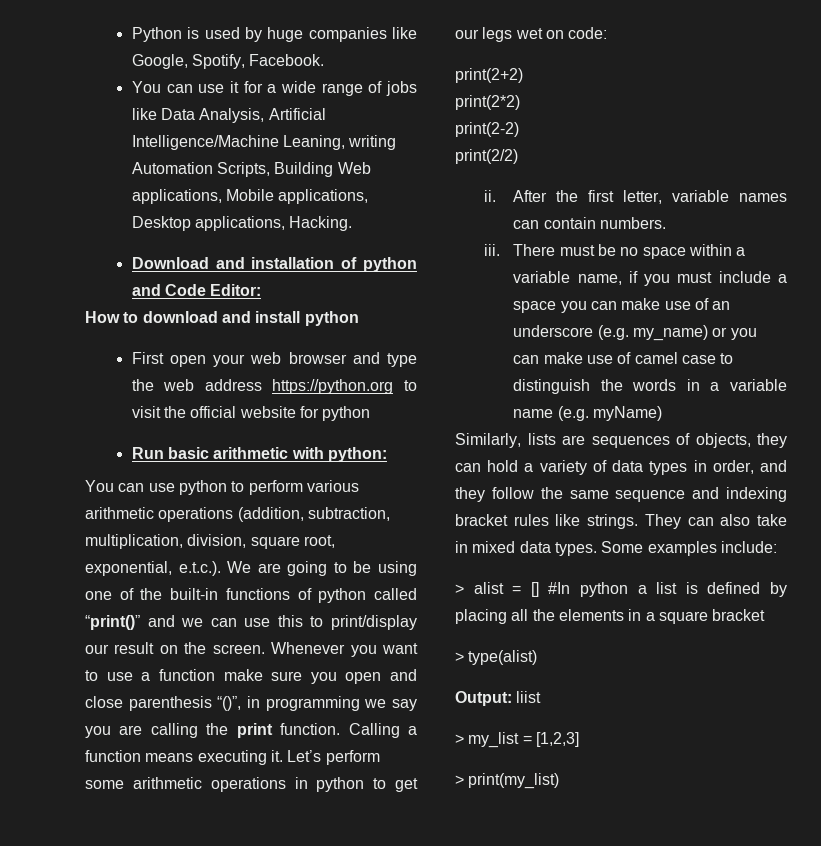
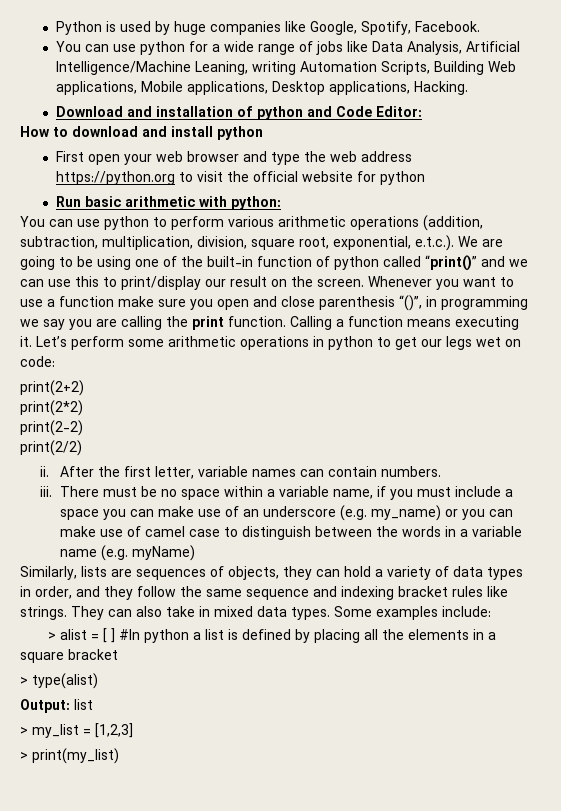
[229,81,239,93] it -> [139,41,185,55] python
[225,588,290,600] functions -> [257,256,312,267] function
(591, 386) none -> [315,526,373,537] between
[530,582,539,597] [] -> [102,628,115,643] [ ]
[516,691,542,703] liist -> [74,699,93,710] list

